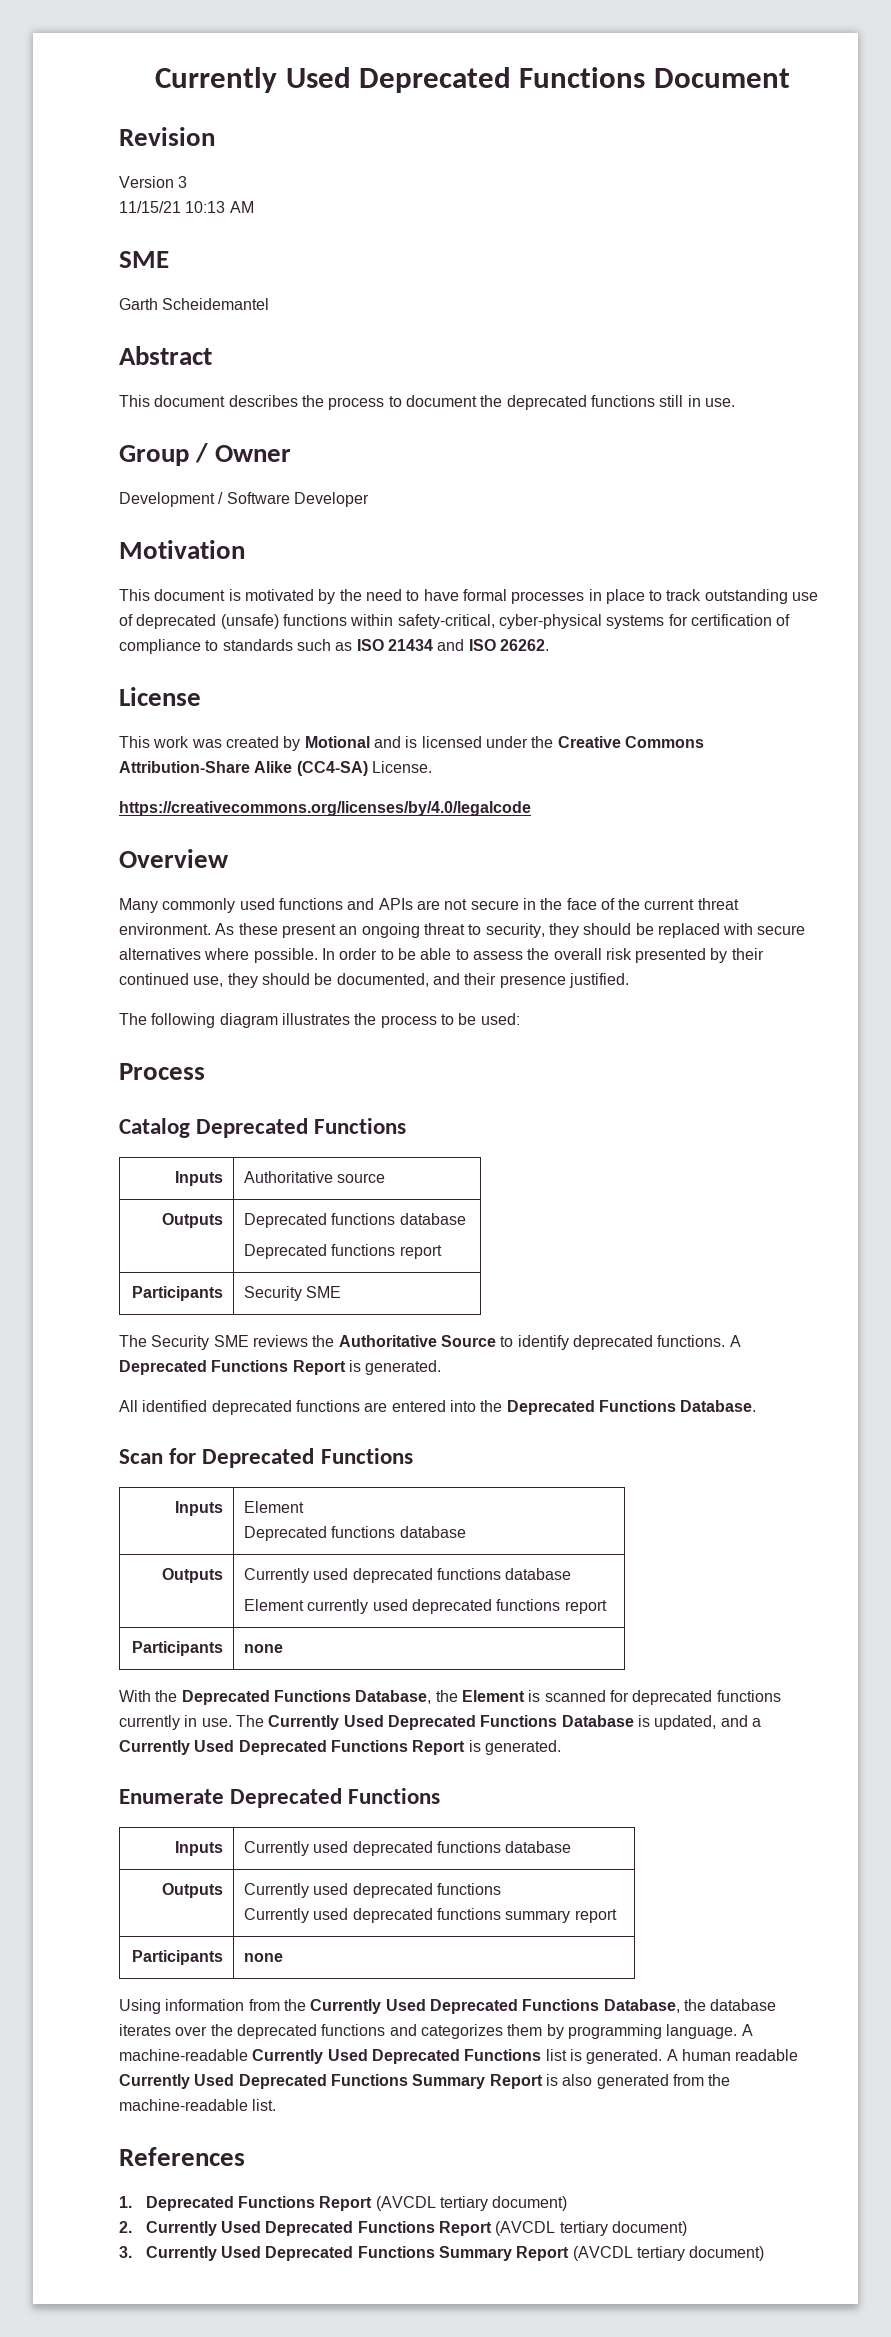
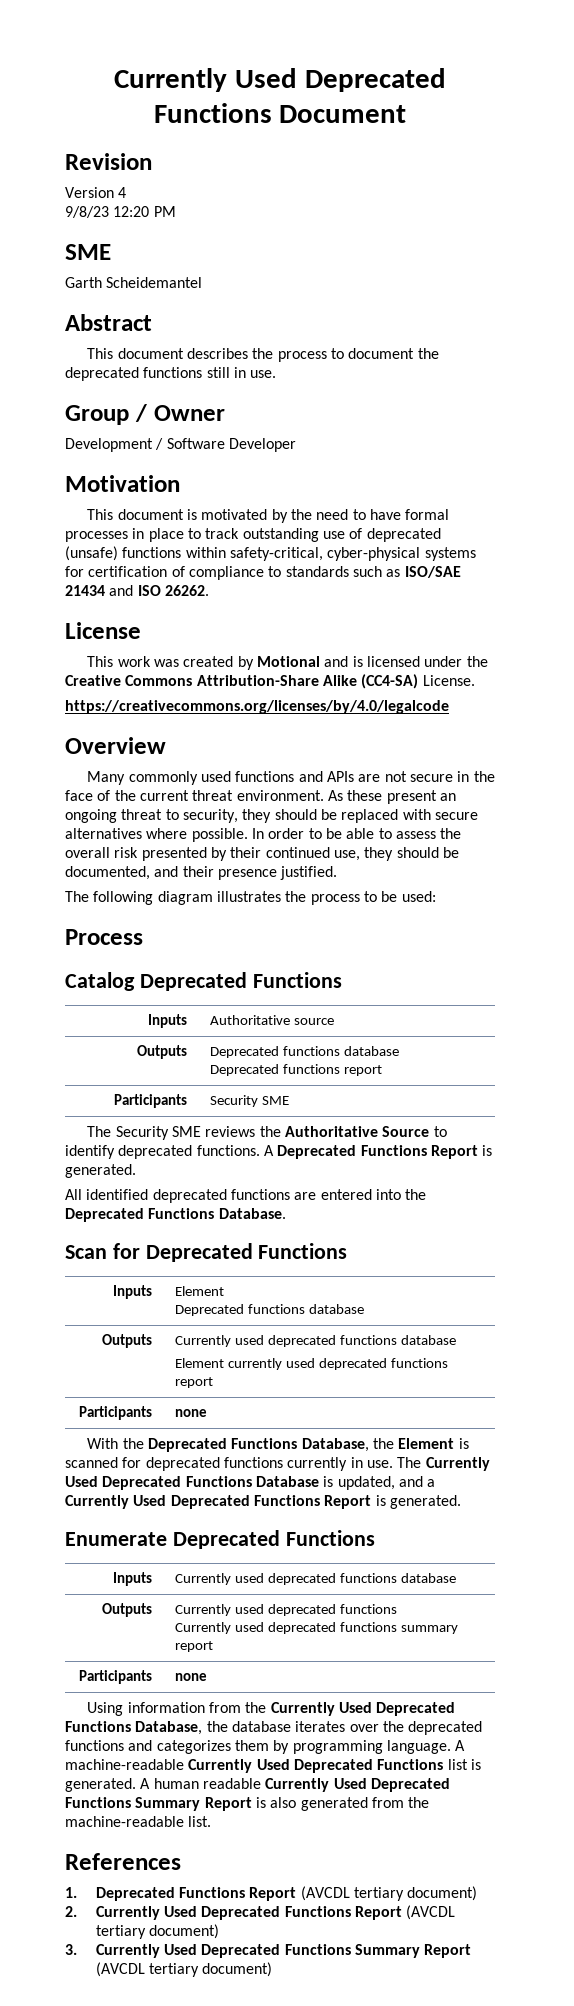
[178,176,188,188] [119,201,254,213] 3 // 11/15/21 10:13 AM -> [118,187,127,198] [65,206,176,218] 4 // 9/8/23 12:20 PM
[356,639,384,651] ISO -> [404,566,461,578] ISO/SAE

